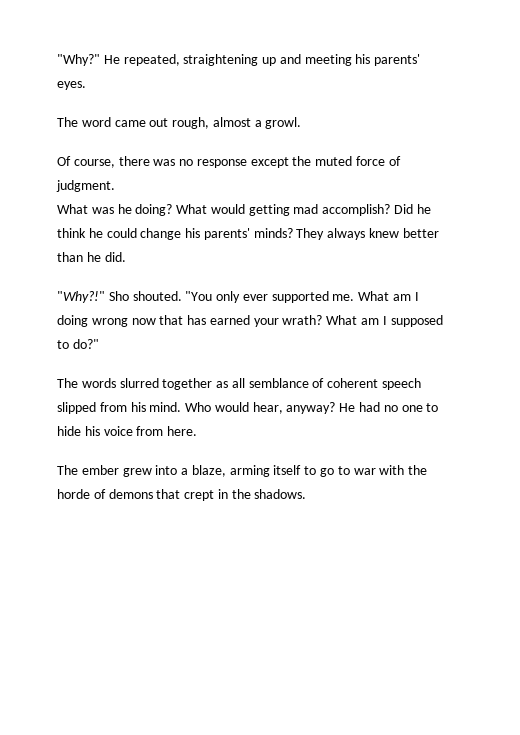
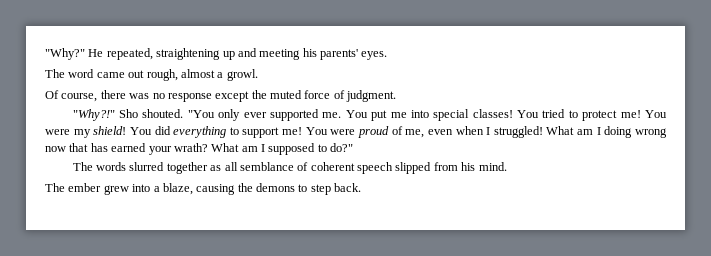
[57,204,431,216] [57,228,439,240] [57,252,126,262] // What was he doing? What would getting mad accomplish? Did he think he could change his parents' minds? They always knew better than he did. -> (397, 96) none
(355, 297) none -> [345,109,668,121] [45,126,543,138] You put me into special classes! You tried to protect me! You were my shield! You did everything to support me! You were proud of me, even when I struggled!
[185,402,439,414] [57,426,198,436] Who would hear, anyway? He had no one to hide his voice from here. -> (507, 166) none
[229,465,428,477] [57,489,307,501] arming itself to go to war with the horde of demons that crept in the shadows. -> [196,183,362,195] causing the demons to step back.

